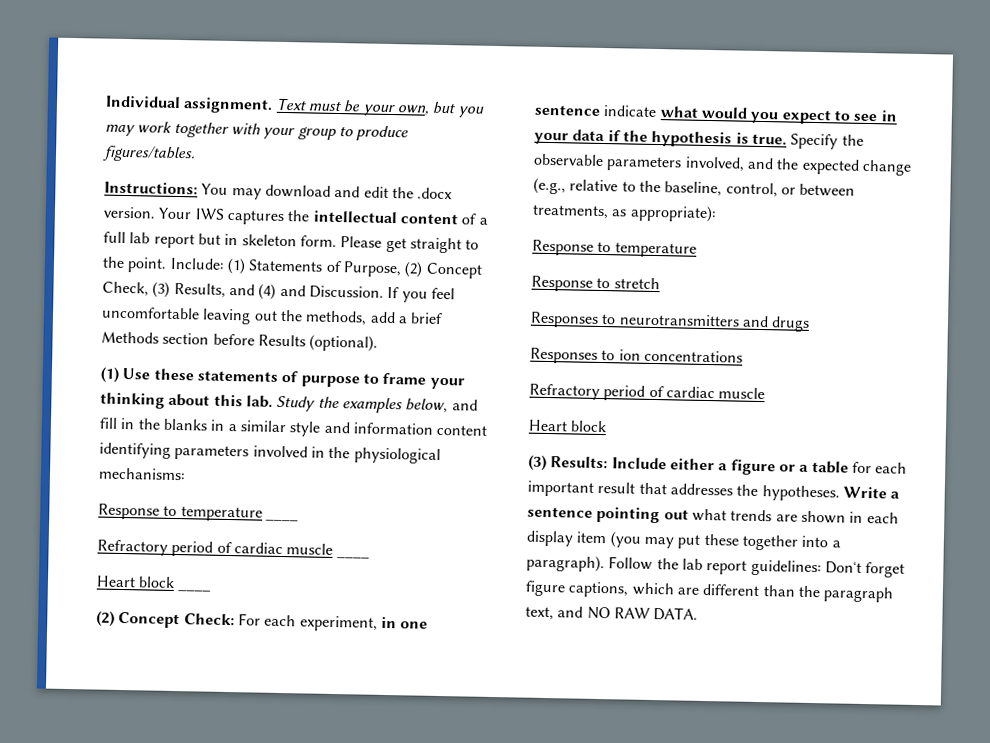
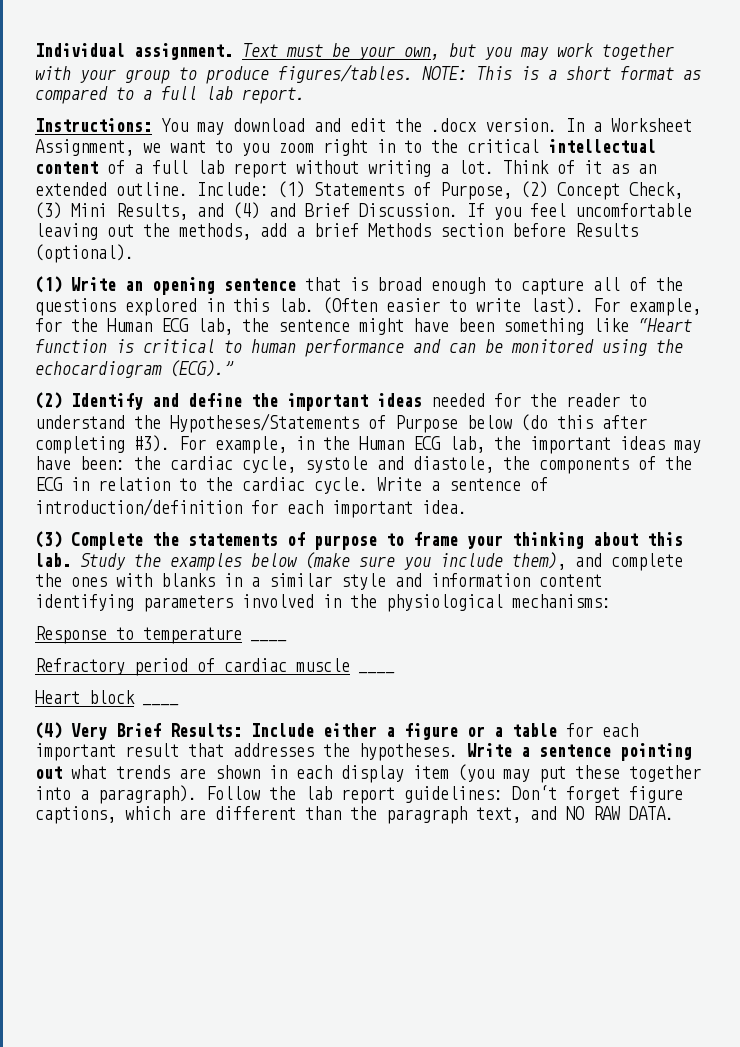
(196, 154) none -> [422,66,701,80] [35,86,305,104] NOTE: This is a short format as compared to a full lab report.
[158,207,311,225] Your IWS captures the -> [566,118,692,132] [35,139,539,156] In a Worksheet Assignment, we want to you zoom right in to the critical
[197,233,480,254] [102,256,168,273] but in skeleton form. Please get straight to the point. -> [296,160,656,177] [35,182,188,196] without writing a lot. Think of it as an extended outline.
(171, 289) none -> [71,203,107,217] Mini
(306, 290) none -> [305,203,350,217] Brief
[122,367,194,381] Use these -> [71,277,683,295] [35,297,701,316] [35,318,692,335] [35,339,683,357] [35,360,234,378] [35,392,647,411] [35,413,647,433] [35,435,701,454] [35,456,692,474] [35,477,548,494] [35,498,467,518] [35,531,179,550] Write an opening sentence that is broad enough to capture all of the questions explored in this lab. (Often easier to write last). For example, for the Human ECG lab, the sentence might have been something like “Heart function is critical to human performance and can be monitored using the echocardiogram (ECG).” // (2) Identify and define the important ideas needed for the reader to understand the Hypotheses/Statements of Purpose below (do this after completing #3). For example, in the Human ECG lab, the important ideas may have been: the cardiac cycle, systole and diastole, the components of the ECG in relation to the cardiac cycle. Write a sentence of introduction/definition for each important idea. // (3) Complete the
[405,398,478,414] [99,417,161,430] below, and fill in the -> [251,552,683,571] [35,573,152,587] below (make sure you include them), and complete the ones with
[96,610,429,632] [534,104,897,125] [534,129,864,150] [533,153,912,176] [533,177,856,198] [532,204,717,223] [532,239,697,258] [531,275,660,292] [530,311,811,332] [530,347,743,364] [529,383,766,401] [528,419,608,433] [528,454,547,471] (2) Concept Check: For each experiment, in one sentence indicate what would you expect to see in your data if the hypothesis is true. Specify the observable parameters involved, and the expected change (e.g., relative to the baseline, control, or between treatments, as appropriate): // Response to temperature // Response to stretch // Responses to neurotransmitters and drugs // Responses to ion concentrations // Refractory period of cardiac muscle // Heart block // (3) -> [35,722,161,740] (4) Very Brief

